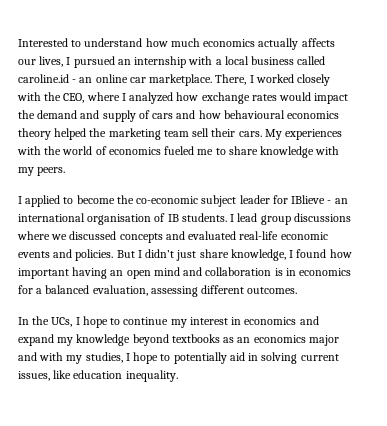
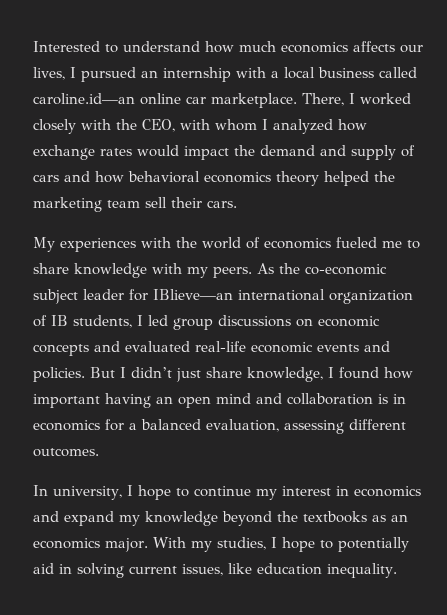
[258,38,299,50] actually -> (348, 47) none
[18,74,93,83] caroline.id - an -> [33,93,135,105] caroline.id—an
[86,92,120,101] where -> [180,119,257,131] with whom
[223,110,285,119] behavioural -> [128,171,200,183] behavioral
(262, 134) none -> (237, 204) //
[18,195,115,207] // I applied to become -> [257,263,274,274] As
[291,195,348,204] [18,213,351,225] [17,231,117,240] IBlieve - an international organisation of IB students. I lead group discussions where we discussed -> [153,289,413,304] [33,315,380,330] IBlieve—an international organization of IB students, I led group discussions on economic
[32,316,73,327] the UCs, -> [53,486,122,500] university,
(169, 340) none -> [277,511,298,522] the
[308,335,339,346] [18,352,64,361] major and with -> [105,537,186,552] major. With

